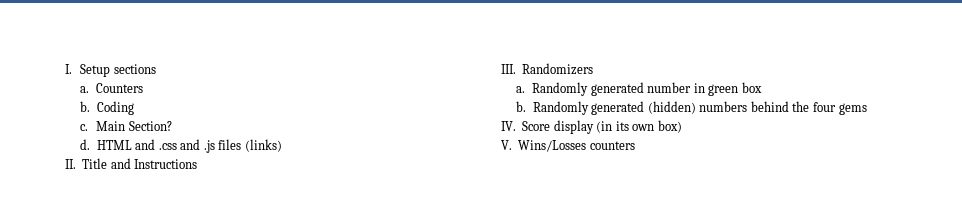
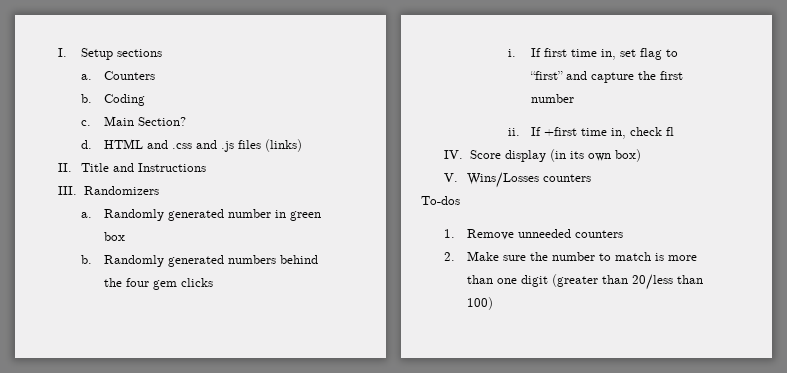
[647,101,696,114] (hidden) -> (225, 261) none
[838,103,867,115] gems -> [153,278,214,290] [507,48,678,60] [529,71,683,83] [530,94,574,103] [507,127,674,139] gem clicks // i. If first time in, set flag to “first” and capture the first number // ii. If +first time in, check fl
(635, 145) none -> [421,196,460,205] [444,229,624,240] [444,251,698,261] [467,274,704,290] [467,297,494,310] // To-dos // 1. Remove unneeded counters // 2. Make sure the number to match is more than one digit (greater than 20/less than 100)

